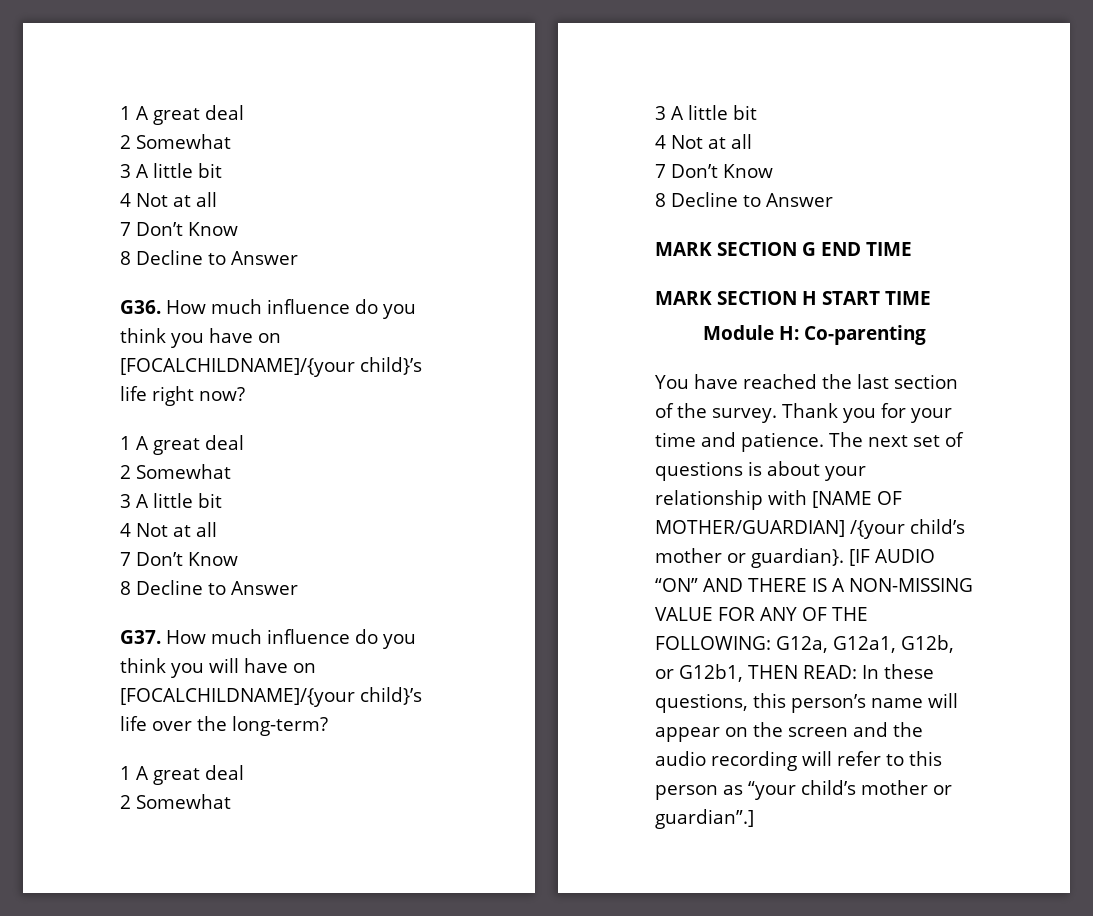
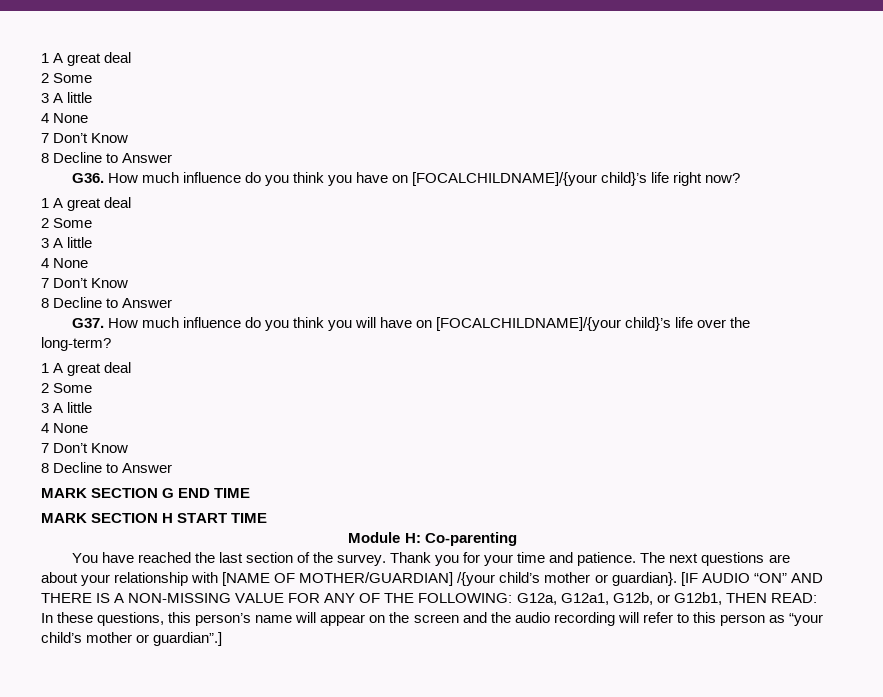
[120,105,244,125] [120,134,231,149] [120,163,222,178] [120,192,217,207] 1 A great deal // 2 Somewhat // 3 A little bit // 4 Not at all -> [41,52,132,66] [41,73,93,83] [41,92,93,103] [41,113,89,123] 1 A great deal // 2 Some // 3 A little // 4 None
[136,464,231,479] [120,493,222,508] [120,522,217,537] Somewhat // 3 A little bit // 4 Not at all -> [53,218,93,228] [41,237,93,248] [41,258,89,268] Some // 3 A little // 4 None
[136,794,231,809] [655,105,757,120] [655,134,752,149] Somewhat // 3 A little bit // 4 Not at all -> [53,383,93,393] [41,402,93,413] [41,423,89,433] Some // 3 A little // 4 None
[913,432,964,447] [655,461,762,481] set of questions is -> [701,552,790,566] questions are

